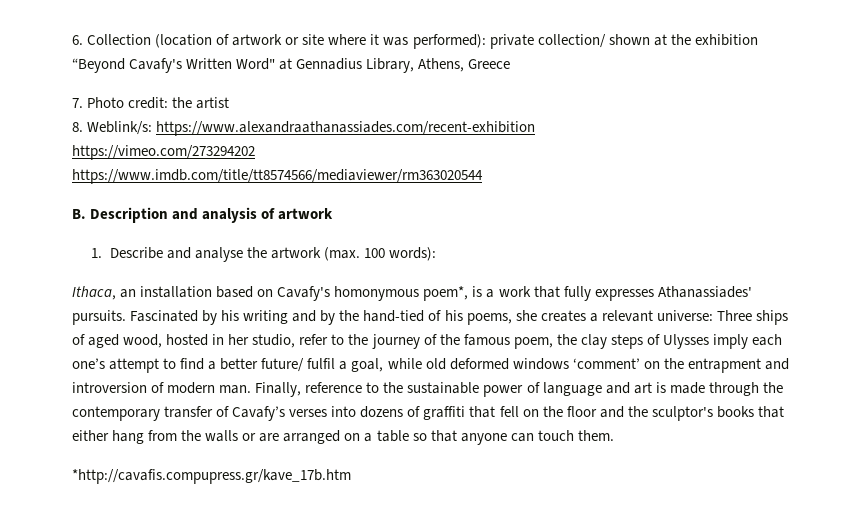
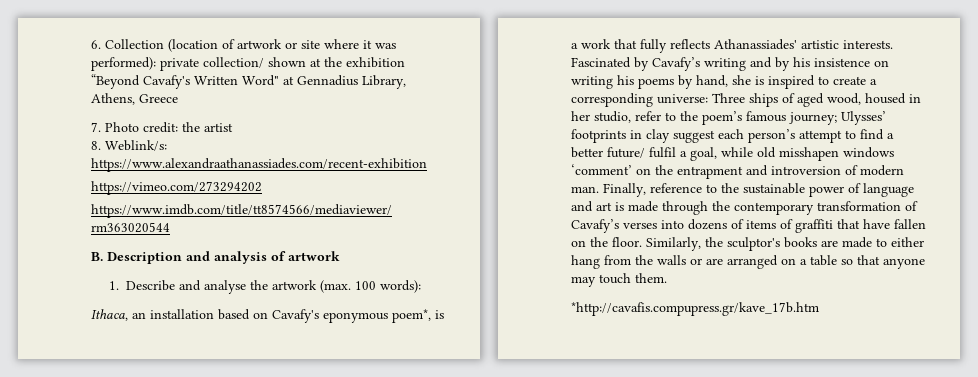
[334,286,420,301] homonymous -> [323,312,388,323] eponymous
[594,286,752,301] [72,310,126,325] expresses Athanassiades' pursuits. -> [670,39,893,50] reflects Athanassiades' artistic interests.
[221,310,240,321] his -> [652,57,700,71] Cavafy’s
[339,310,653,325] the hand-tied of his poems, she creates a relevant -> [793,57,889,67] [571,75,877,89] [571,93,653,107] his insistence on writing his poems by hand, she is inspired to create a corresponding
[166,334,209,346] hosted -> [865,93,906,104] housed
[371,334,783,349] [72,358,105,369] journey of the famous poem, the clay steps of Ulysses imply each one’s -> [702,111,886,125] [571,129,795,143] poem’s famous journey; Ulysses’ footprints in clay suggest each person’s
[449,358,509,370] deformed -> [779,147,839,161] misshapen
[164,406,214,418] transfer -> [817,201,901,211] transformation
[423,406,784,421] graffiti that fell on the floor and the sculptor's books that -> [746,219,926,233] [571,237,887,251] items of graffiti that have fallen on the floor. Similarly, the sculptor's books are made to
[510,433,534,442] can -> [571,276,596,287] may

